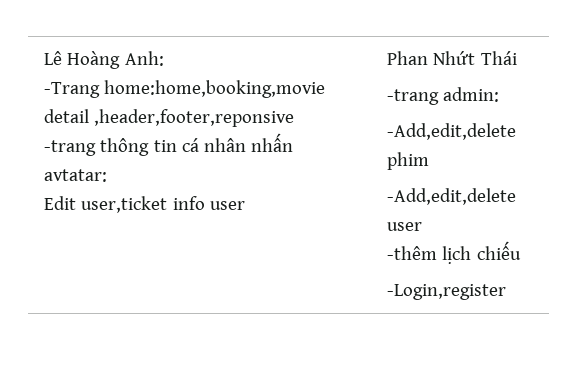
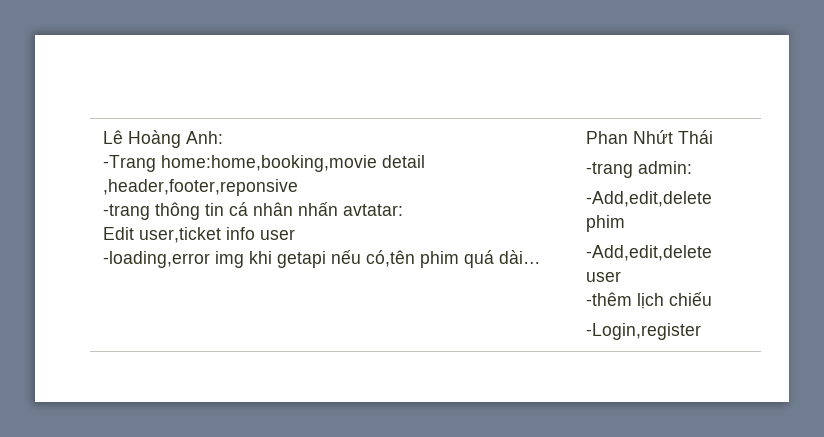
(245, 205) none -> [102,250,541,268] // -loading,error img khi getapi nếu có,tên phim quá dài…

